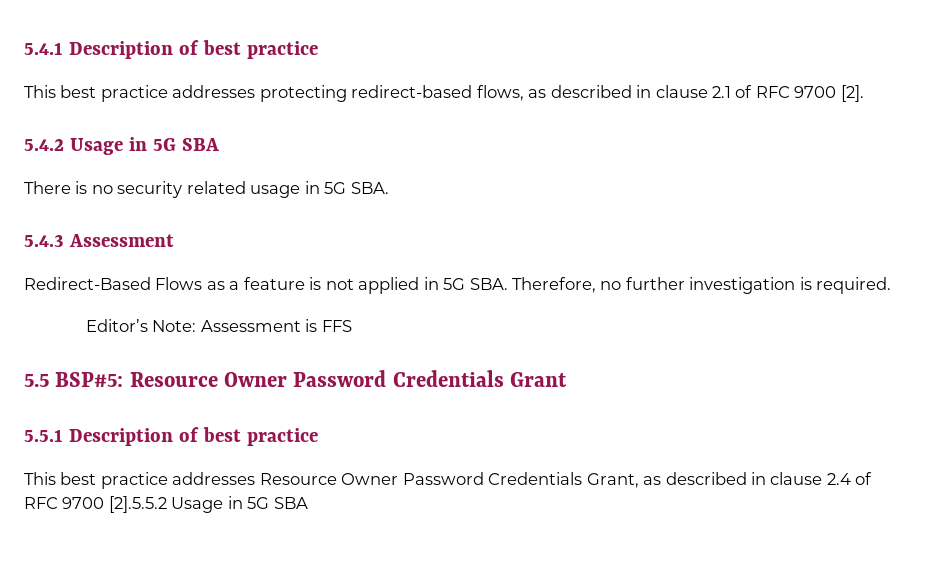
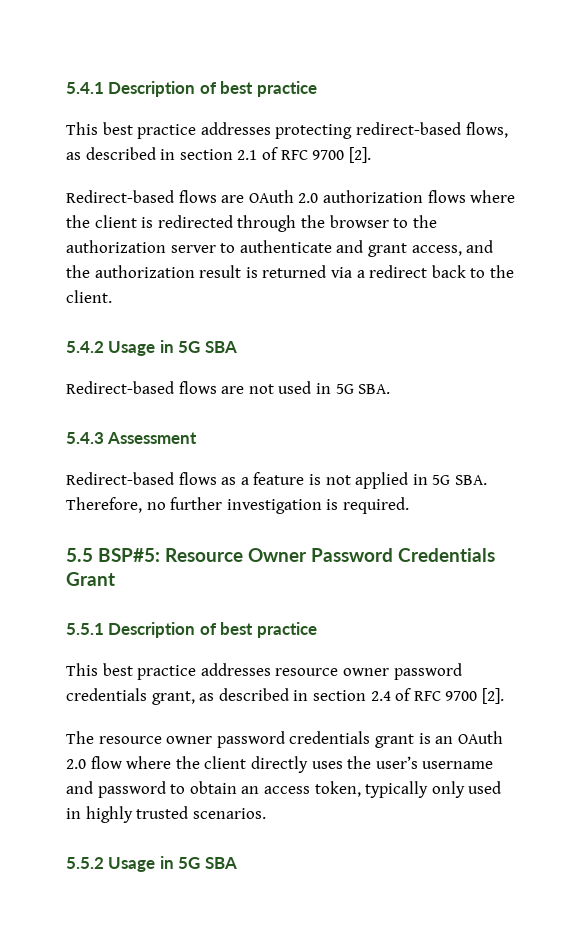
[655,85,708,98] clause -> [179,149,233,160] section
(864, 93) none -> [66,190,516,203] [66,215,437,232] [66,240,494,257] [66,265,514,278] [66,290,112,303] // Redirect-based flows are OAuth 2.0 authorization flows where the client is redirected through the browser to the authorization server to authenticate and grant access, and the authorization result is returned via a redirect back to the client.
[24,181,301,198] There is no security related usage -> [66,381,312,394] Redirect-based flows are not used
[24,277,203,290] Redirect-Based Flows -> [66,472,217,485] Redirect-based flows
[85,319,352,332] // Editor’s Note: Assessment is FFS -> (409, 505) none
[259,472,823,488] Resource Owner Password Credentials Grant, as described in clause -> [275,663,462,680] [66,688,366,705] resource owner password credentials grant, as described in section
[108,496,167,513] [2].5.5.2 -> [481,688,504,704] [66,731,503,748] [66,756,494,773] [66,781,502,798] [66,806,266,823] [66,857,104,869] [2]. // The resource owner password credentials grant is an OAuth 2.0 flow where the client directly uses the user’s username and password to obtain an access token, typically only used in highly trusted scenarios. // 5.5.2

